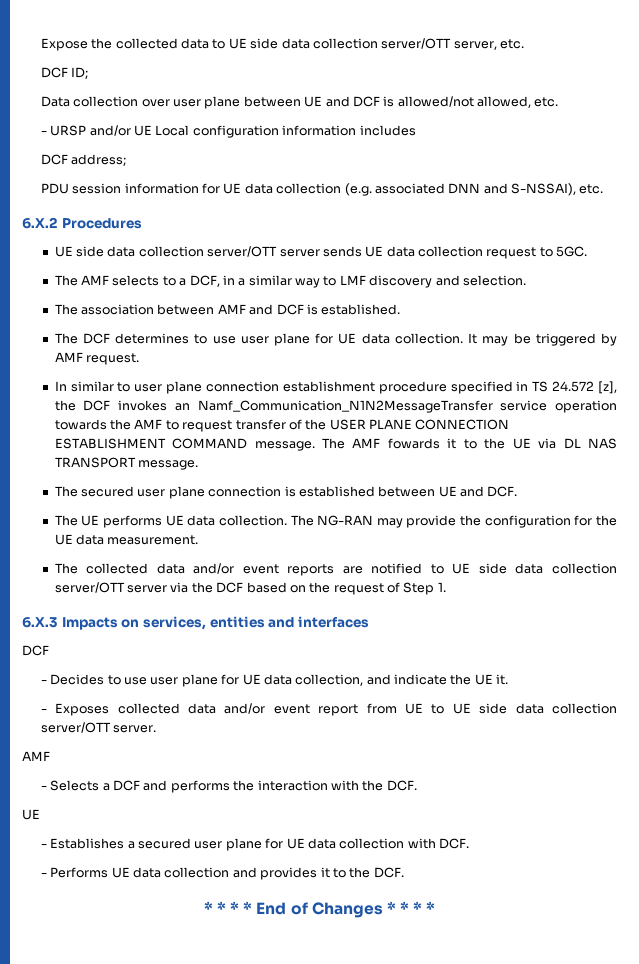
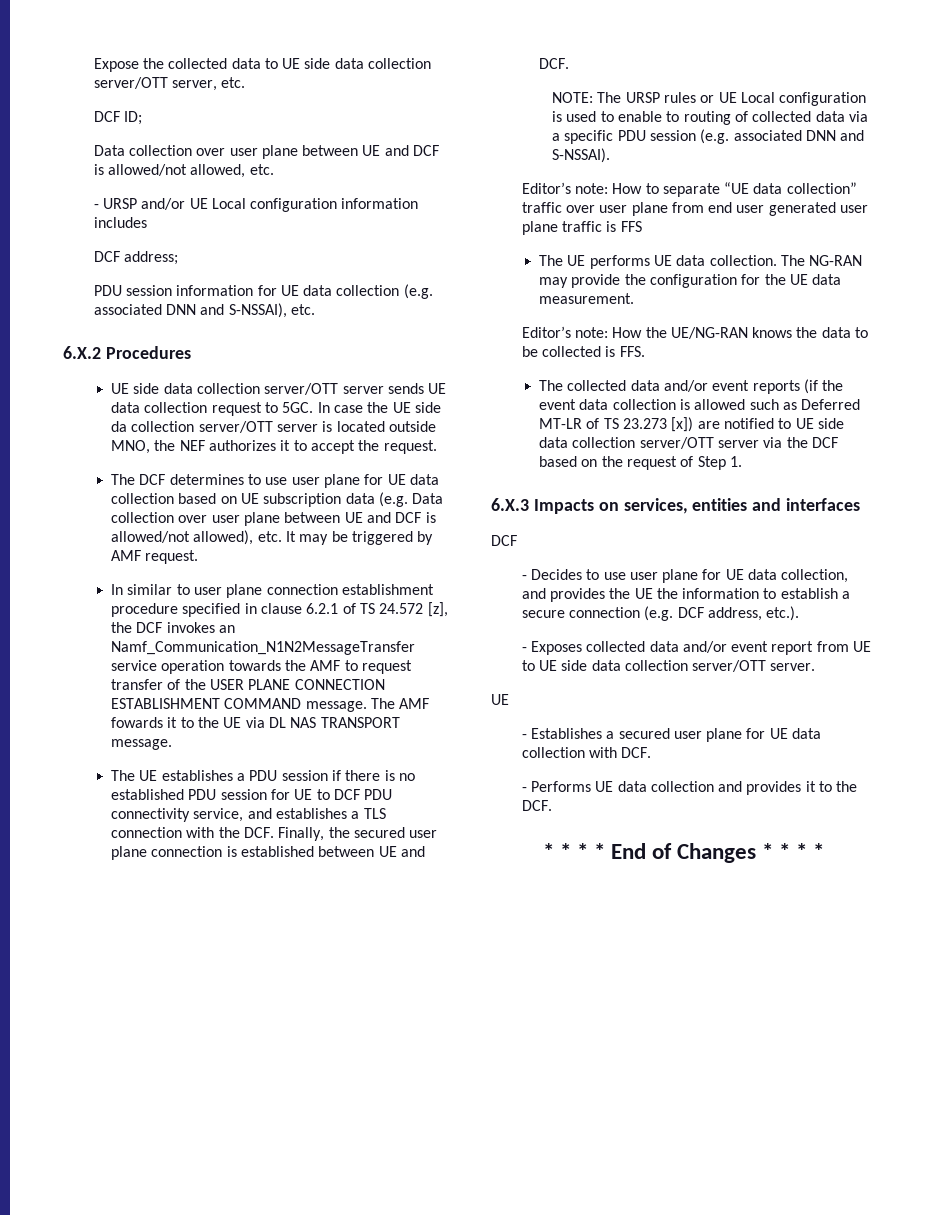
[54,275,526,288] [54,304,401,315] // The AMF selects to a DCF, in a similar way to LMF discovery and selection. // The association between AMF and DCF is established. -> [317,402,442,413] [111,421,437,433] [111,440,437,454] In case the UE side da collection server/OTT server is located outside MNO, the NEF authorizes it to accept the request.
[394,333,463,344] collection. -> [111,492,444,507] [111,512,436,526] [111,530,282,545] collection based on UE subscription data (e.g. Data collection over user plane between UE and DCF is allowed/not allowed), etc.
(529, 386) none -> [261,603,356,614] clause 6.2.1 of
(78, 491) none -> [139,770,416,781] [111,789,393,800] [111,808,386,822] [111,827,350,841] UE establishes a PDU session if there is no established PDU session for UE to DCF PDU connectivity service, and establishes a TLS connection with the DCF. Finally, the
(518, 491) none -> [552,92,867,106] [552,111,868,125] [552,129,865,144] [552,148,611,163] [521,182,857,197] [521,202,869,216] [521,221,642,235] // NOTE: The URSP rules or UE Local configuration is used to enable to routing of collected data via a specific PDU session (e.g. associated DNN and S-NSSAI). // Editor’s note: How to separate “UE data collection” traffic over user plane from end user generated user plane traffic is FFS
(199, 540) none -> [521,326,869,339] [521,346,645,357] // Editor’s note: How the UE/NG-RAN knows the data to be collected is FFS.
(335, 570) none -> [804,379,844,394] [539,399,861,410] [539,417,694,432] (if the event data collection is allowed such as Deferred MT-LR of TS 23.273 [x])
[394,674,509,685] indicate the UE it. -> [549,588,851,602] [521,606,800,621] provides the UE the information to establish a secure connection (e.g. DCF address, etc.).
[22,751,50,761] [40,780,417,793] // AMF // - Selects a DCF and performs the interaction with the DCF. -> (816, 667) none

